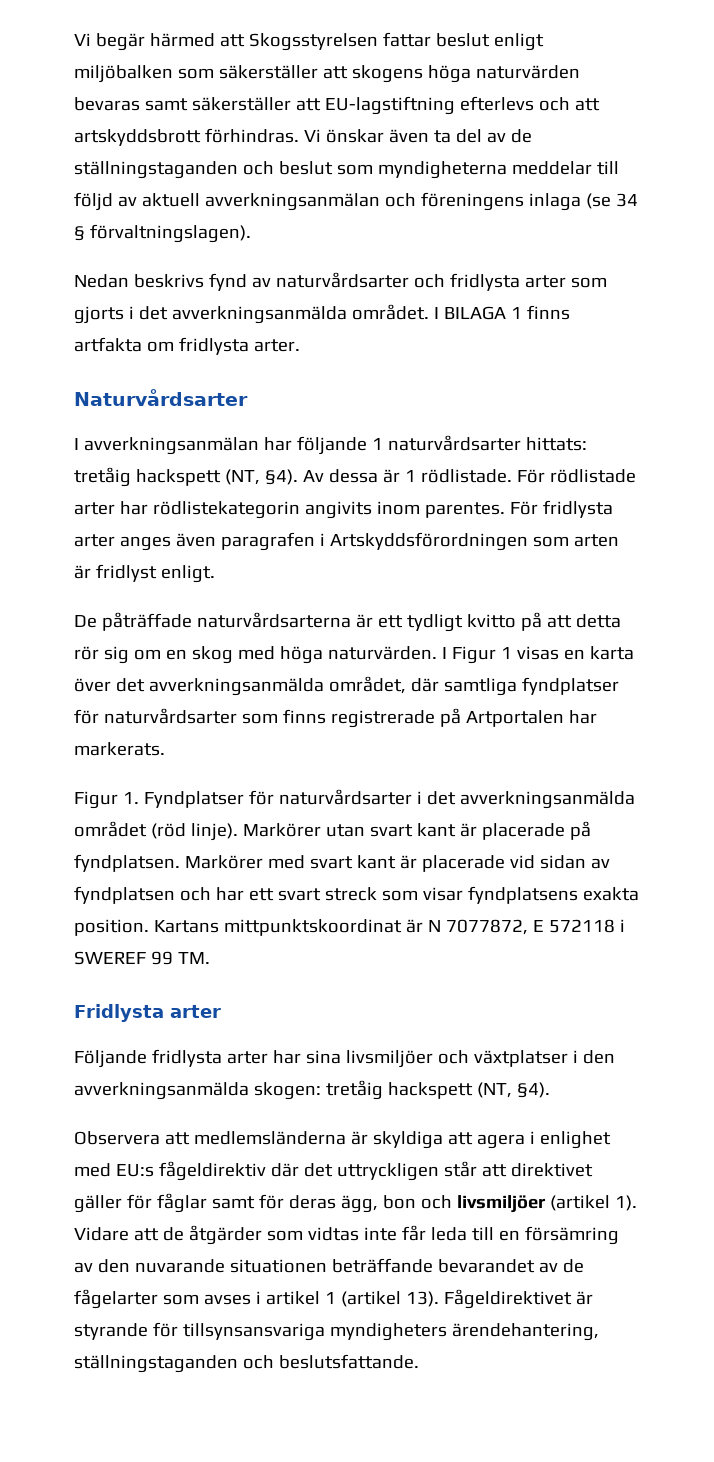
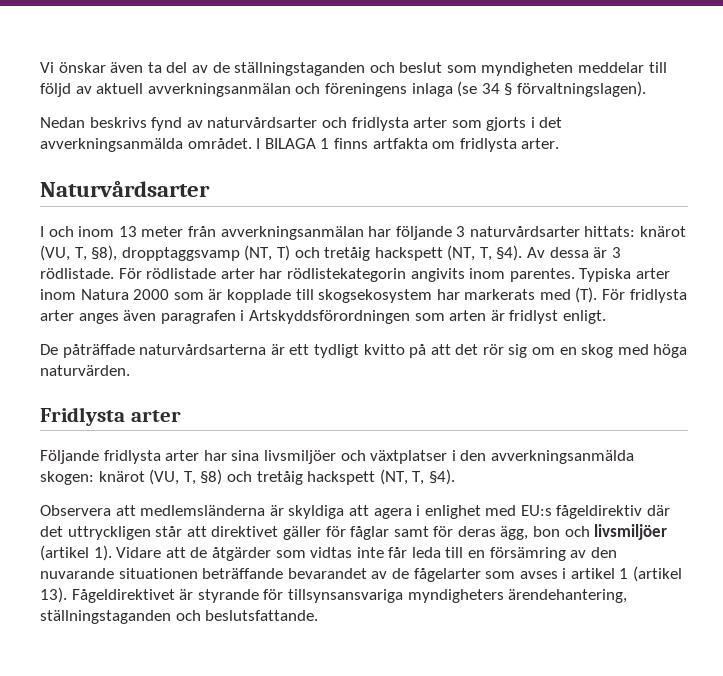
[74,32,544,51] [74,65,580,83] [74,96,600,115] [74,128,321,146] Vi begär härmed att Skogsstyrelsen fattar beslut enligt miljöbalken som säkerställer att skogens höga naturvärden bevaras samt säkerställer att EU-lagstiftning efterlevs och att artskyddsbrott förhindras. Vi -> [40,62,54,73] Vi
[377,161,507,179] myndigheterna -> [481,62,574,76] myndigheten
(79, 444) none -> [48,226,216,237] och inom 13 meter från
[371,438,383,450] 1 -> [456,226,466,237] 3
[74,467,260,487] tretåig hackspett (NT, -> [640,226,687,237] [40,245,492,261] knärot (VU, T, §8), dropptaggsvamp (NT, T) och tretåig hackspett (NT, T,
[404,470,416,482] 1 -> [611,247,621,258] 3
(505, 510) none -> [579,268,670,282] [40,287,598,303] Typiska arter inom Natura 2000 som är kopplade till skogsekosystem har markerats med (T).
[575,614,621,628] detta -> [455,344,479,355] det
[441,646,634,664] [74,676,619,696] [74,708,597,728] [74,742,165,756] [74,789,635,809] [74,821,591,841] [74,854,610,872] [74,886,639,904] [74,919,625,936] [74,951,210,965] I Figur 1 visas en karta över det avverkningsanmälda området, där samtliga fyndplatser för naturvårdsarter som finns registrerade på Artportalen har markerats. // Figur 1. Fyndplatser för naturvårdsarter i det avverkningsanmälda området (röd linje). Markörer utan svart kant är placerade på fyndplatsen. Markörer med svart kant är placerade vid sidan av fyndplatsen och har ett svart streck som visar fyndplatsens exakta position. Kartans mittpunktskoordinat är N 7077872, E 572118 i SWEREF 99 TM. -> (130, 370) none
[325,1080,512,1100] tretåig hackspett (NT, -> [98,469,425,485] knärot (VU, T, §8) och tretåig hackspett (NT, T,

